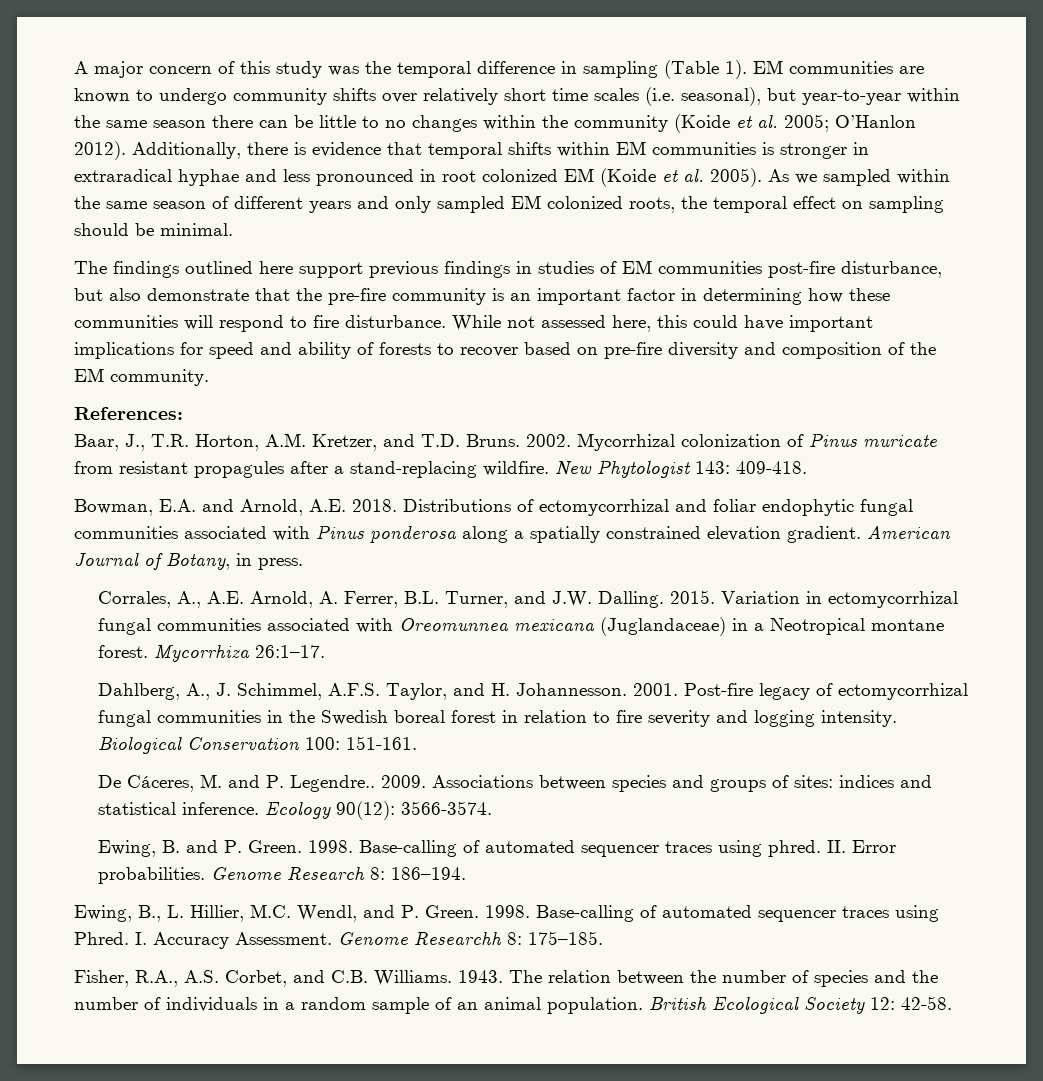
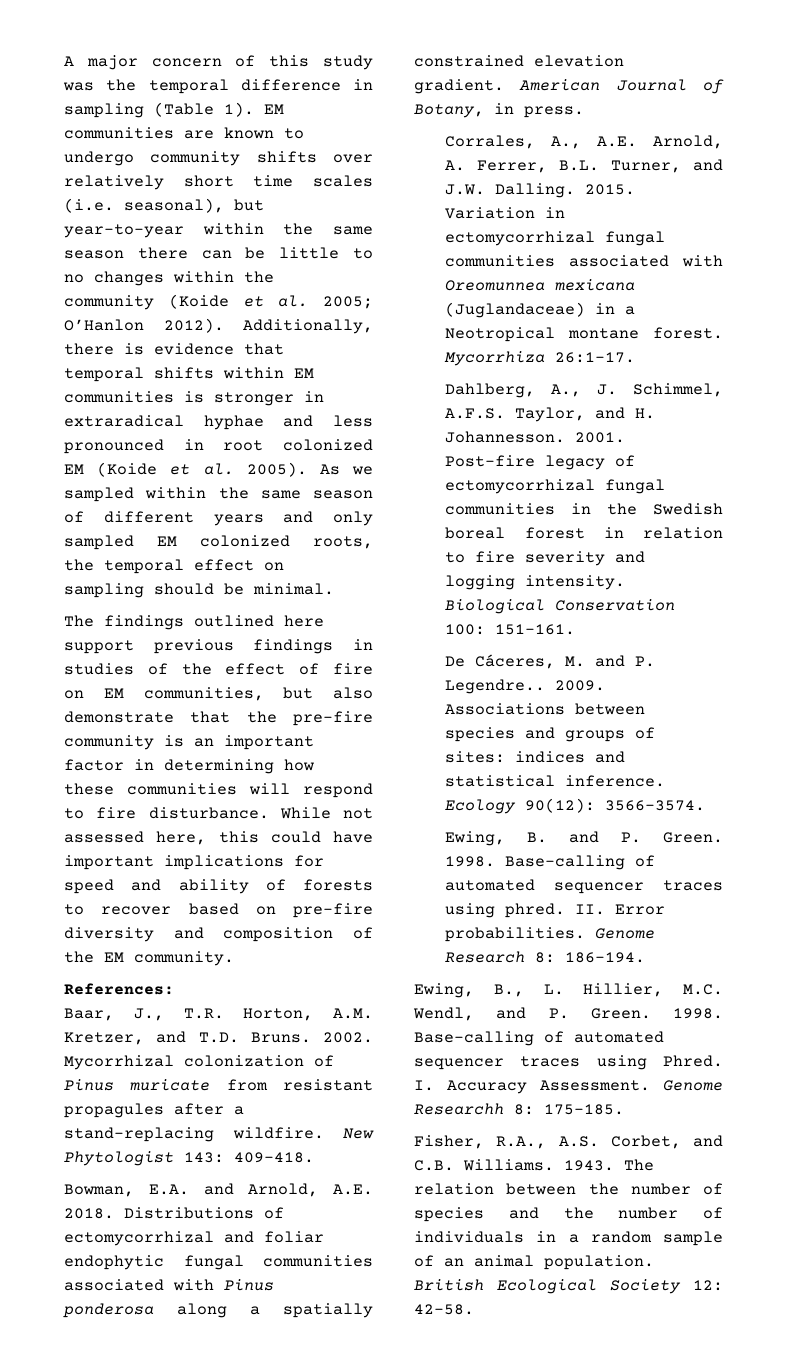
[622,260,942,278] EM communities post-fire disturbance, -> [181,663,373,675] [64,687,264,701] the effect of fire on EM communities,

